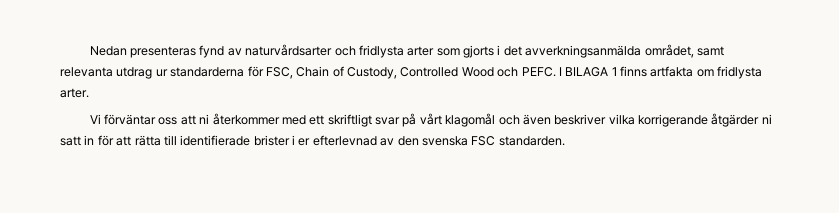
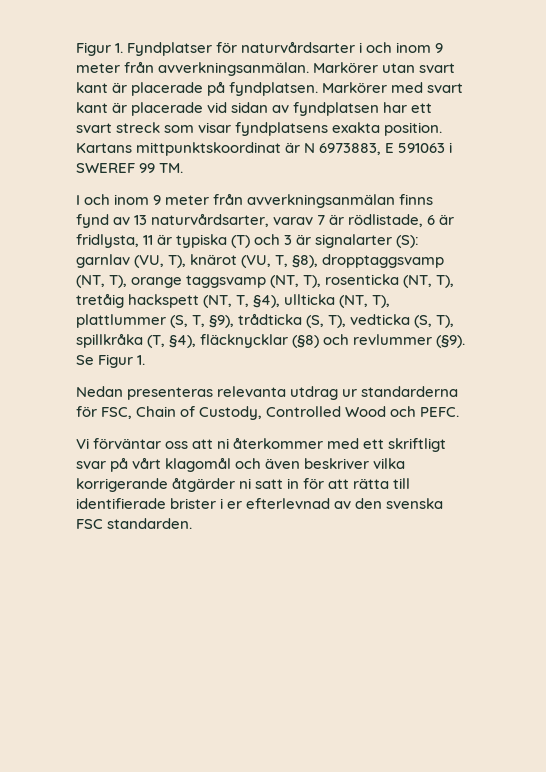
[89,44,724,58] Nedan presenteras fynd av naturvårdsarter och fridlysta arter som gjorts i det avverkningsanmälda området, samt -> [76,41,444,56] [76,61,456,76] [76,81,464,96] [76,102,433,116] [76,122,443,136] [76,142,453,156] [76,163,184,173] [76,193,434,208] [76,213,455,228] [76,234,420,248] [76,254,445,268] [76,274,455,288] [76,293,391,308] [76,313,455,328] [76,333,466,348] [76,354,146,368] [76,386,214,400] Figur 1. Fyndplatser för naturvårdsarter i och inom 9 meter från avverkningsanmälan. Markörer utan svart kant är placerade på fyndplatsen. Markörer med svart kant är placerade vid sidan av fyndplatsen har ett svart streck som visar fyndplatsens exakta position. Kartans mittpunktskoordinat är N 6973883, E 591063 i SWEREF 99 TM. // I och inom 9 meter från avverkningsanmälan finns fynd av 13 naturvårdsarter, varav 7 är rödlistade, 6 är fridlysta, 11 är typiska (T) och 3 är signalarter (S): garnlav (VU, T), knärot (VU, T, §8), dropptaggsvamp (NT, T), orange taggsvamp (NT, T), rosenticka (NT, T), tretåig hackspett (NT, T, §4), ullticka (NT, T), plattlummer (S, T, §9), trådticka (S, T), vedticka (S, T), spillkråka (T, §4), fläcknycklar (§8) och revlummer (§9). Se Figur 1. // Nedan presenteras
[558,66,763,79] [60,88,89,98] I BILAGA 1 finns artfakta om fridlysta arter. -> (460, 412) none

